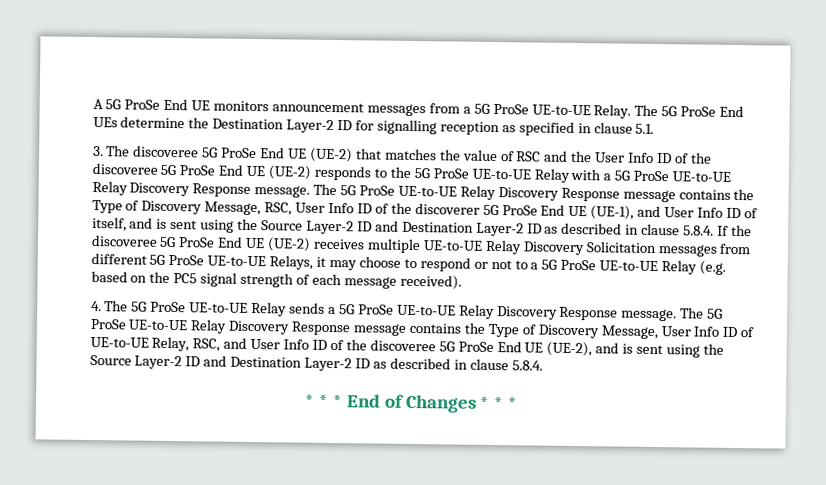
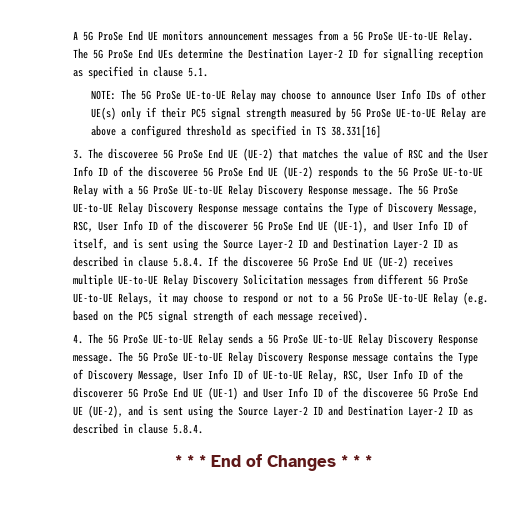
(655, 128) none -> [90,89,486,102] [90,107,486,120] [90,125,381,138] // NOTE: The 5G ProSe UE-to-UE Relay may choose to announce User Info IDs of other UE(s) only if their PC5 signal strength measured by 5G ProSe UE-to-UE Relay are above a configured threshold as specified in TS 38.331[16]
(221, 345) none -> [367,369,463,380] [72,387,238,400] User Info ID of the discoverer 5G ProSe End UE (UE-1)

